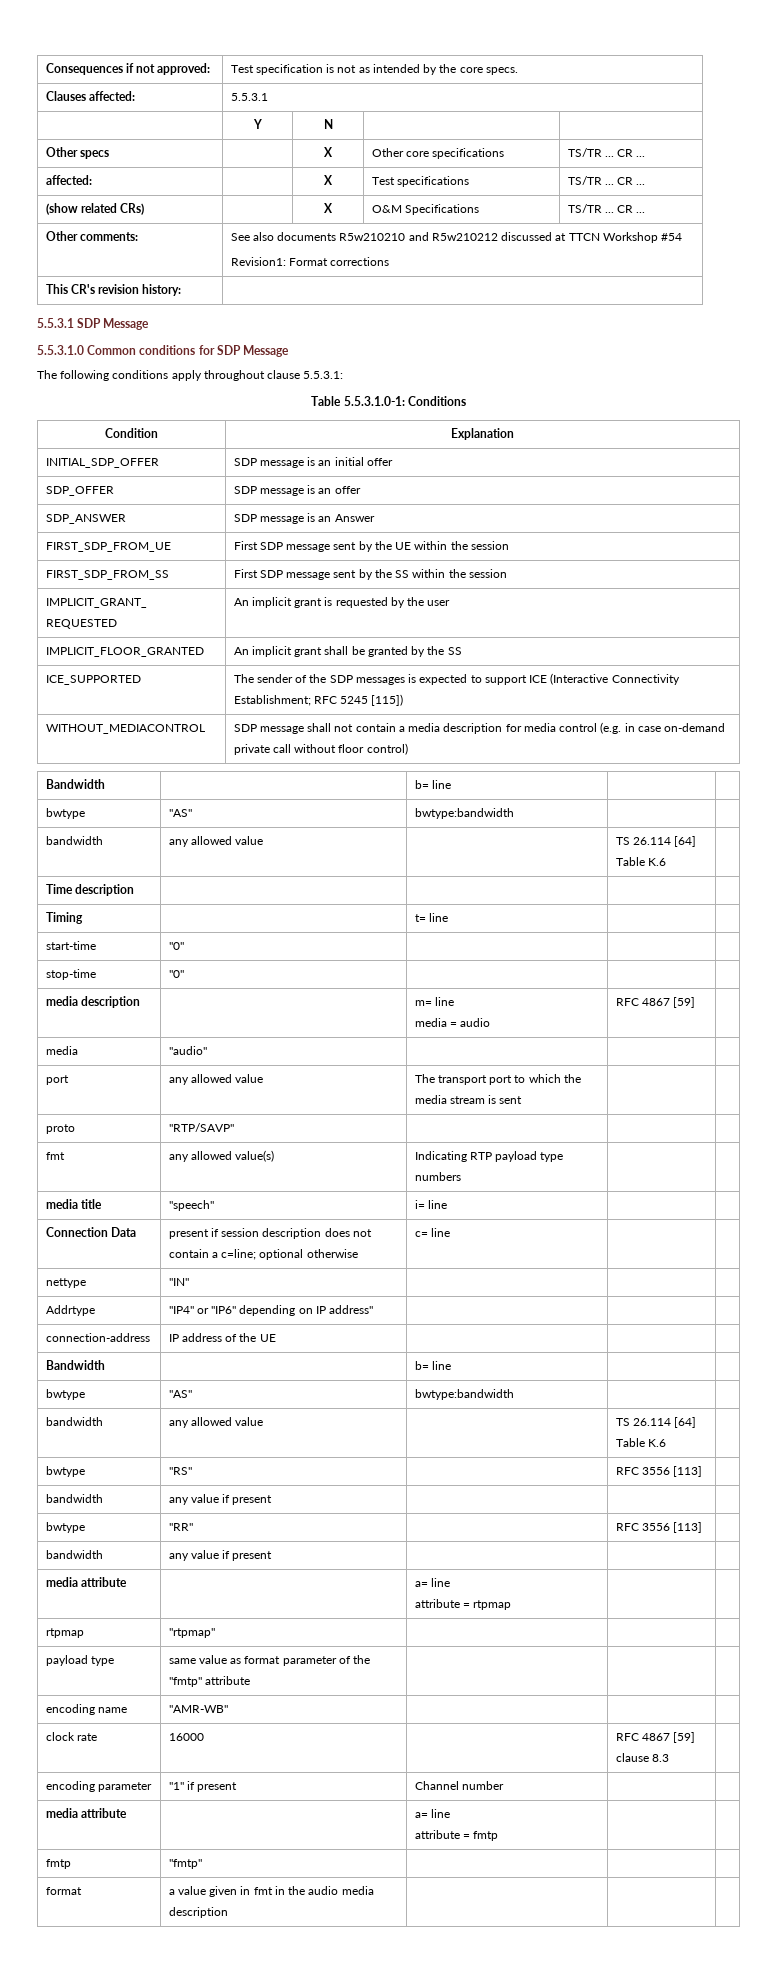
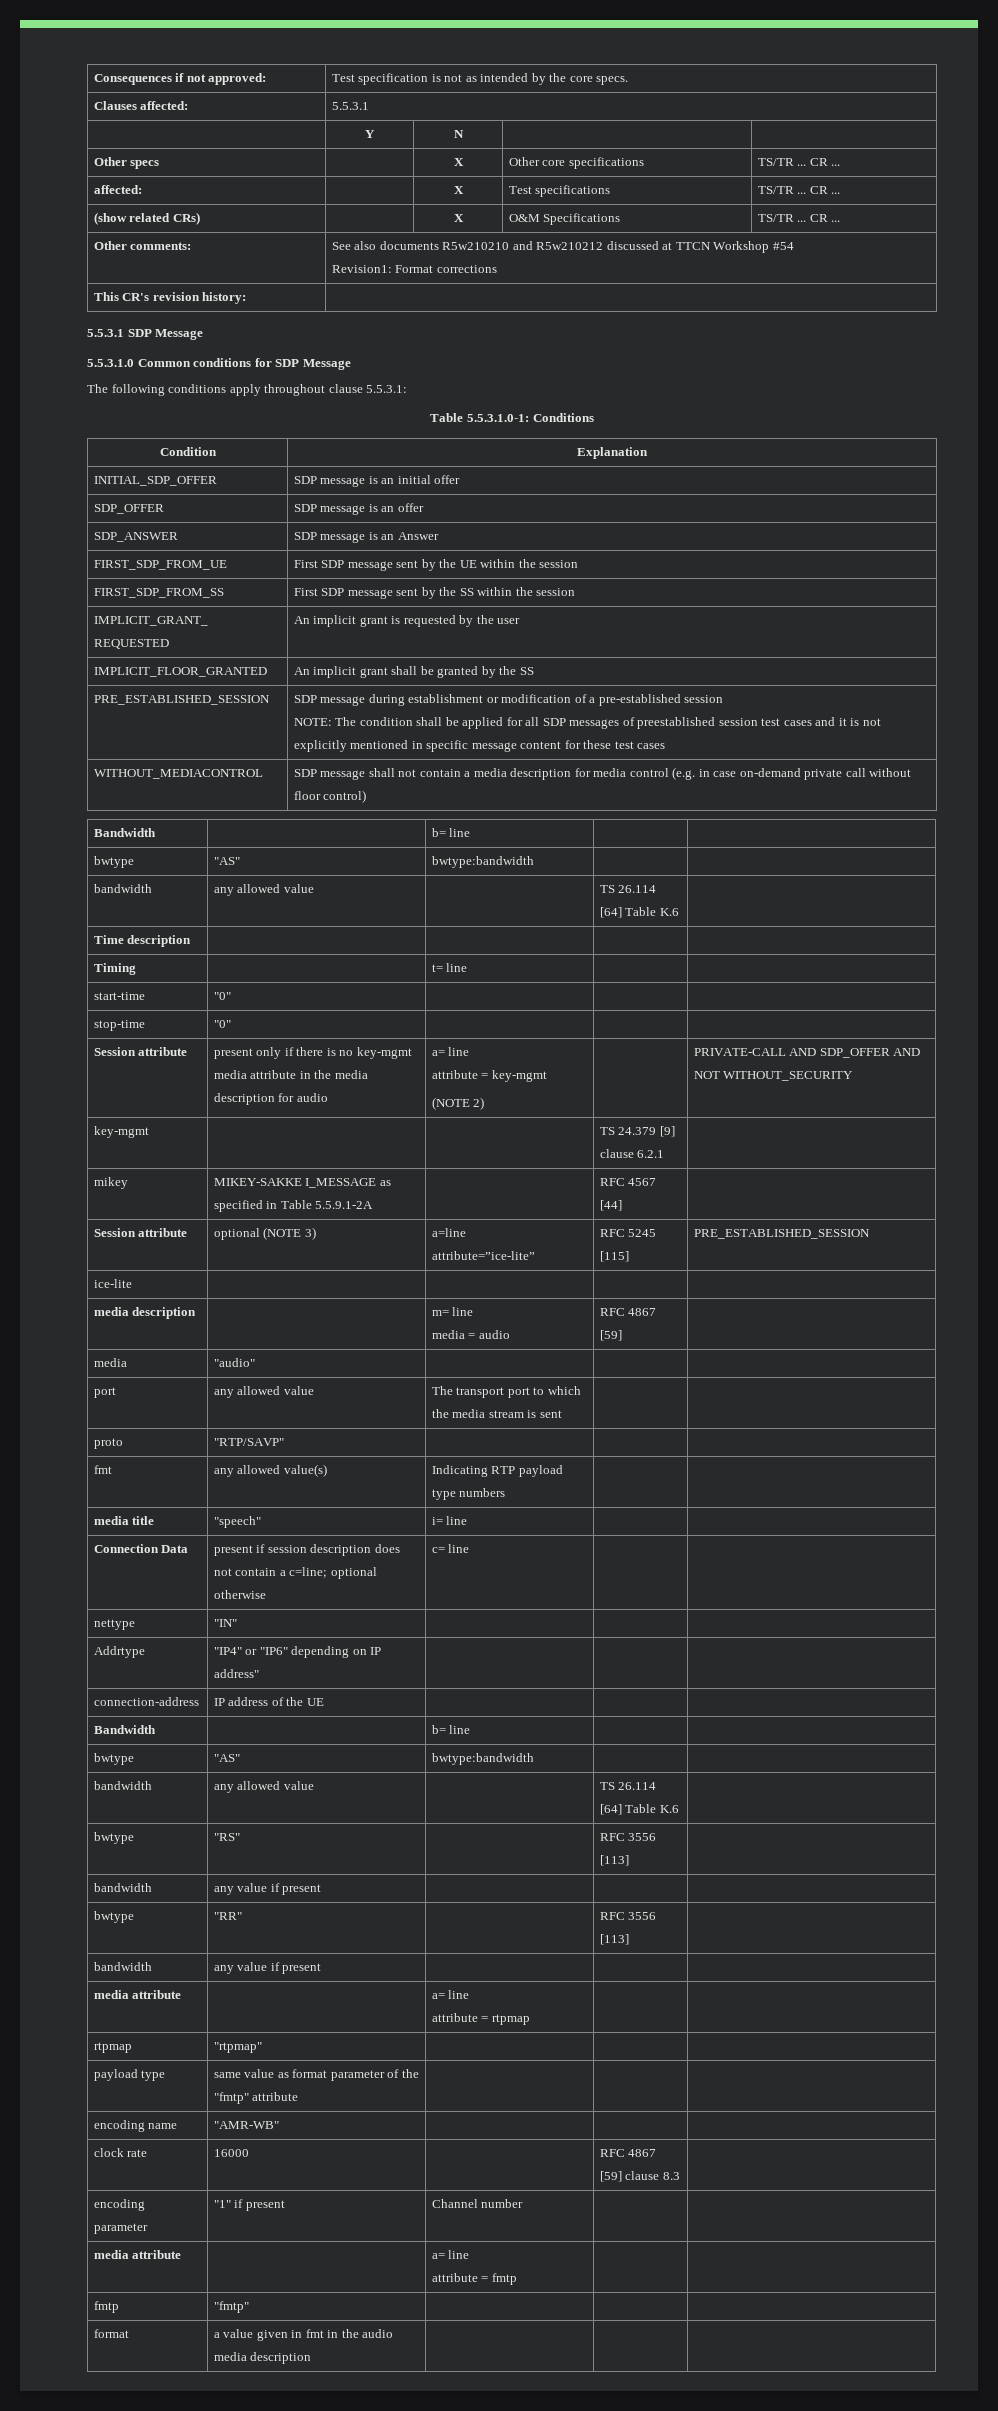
[45,675,141,685] [233,673,680,685] [233,694,404,706] ICE_SUPPORTED | The sender of the SDP messages is expected to support ICE (Interactive Connectivity Establishment; RFC 5245 [115]) -> [93,695,270,705] [293,694,724,706] [293,717,881,729] [293,740,666,752] PRE_ESTABLISHED_SESSION | SDP message during establishment or modification of a pre-established session // NOTE: The condition shall be applied for all SDP messages of preestablished session test cases and it is not explicitly mentioned in specific message content for these test cases
(184, 974) none -> [93,1047,188,1056] [213,1047,412,1059] [213,1070,368,1079] [213,1093,328,1105] [431,1047,470,1056] [431,1070,547,1082] [431,1097,485,1110] [693,1048,921,1058] [693,1071,854,1081] [93,1126,149,1138] [599,1126,675,1137] [599,1149,665,1158] [93,1177,128,1189] [213,1178,391,1188] [213,1200,374,1212] [599,1178,657,1186] [599,1200,622,1211] [93,1228,188,1237] [213,1227,316,1240] [431,1228,466,1237] [431,1251,535,1260] [599,1229,657,1237] [599,1251,629,1262] [693,1229,870,1239] [93,1279,132,1288] // Session attribute | present only if there is no key-mgmt media attribute in the media description for audio | a= line // attribute = key-mgmt // (NOTE 2) | | PRIVATE-CALL AND SDP_OFFER AND NOT WITHOUT_SECURITY // key-mgmt | | | TS 24.379 [9] clause 6.2.1 | // mikey | MIKEY-SAKKE I_MESSAGE as specified in Table 5.5.9.1-2A | | RFC 4567 [44] | // Session attribute | optional (NOTE 3) | a=line // attribute=”ice-lite” | RFC 5245 [115] | PRE_ESTABLISHED_SESSION // ice-lite | | | |

